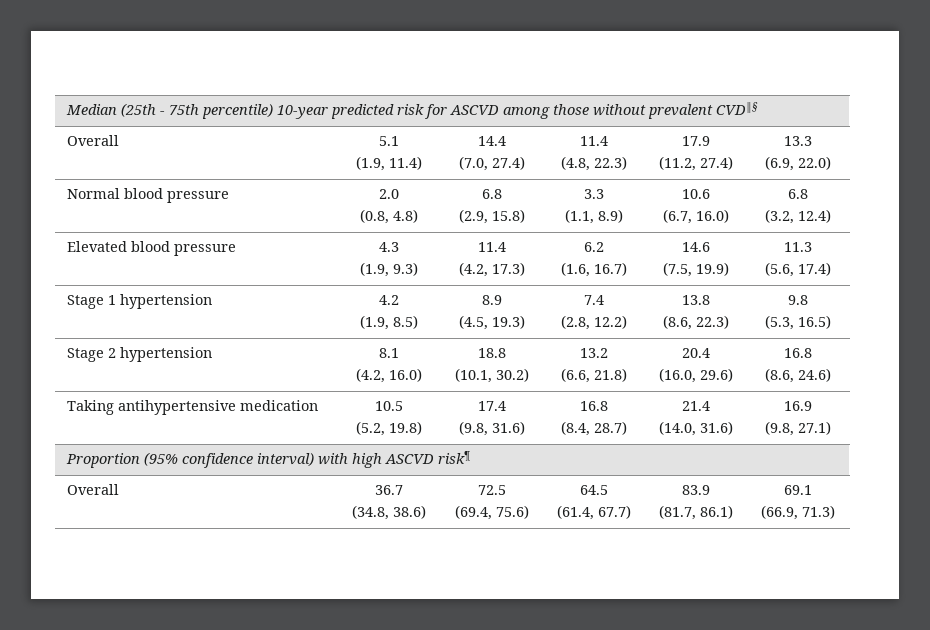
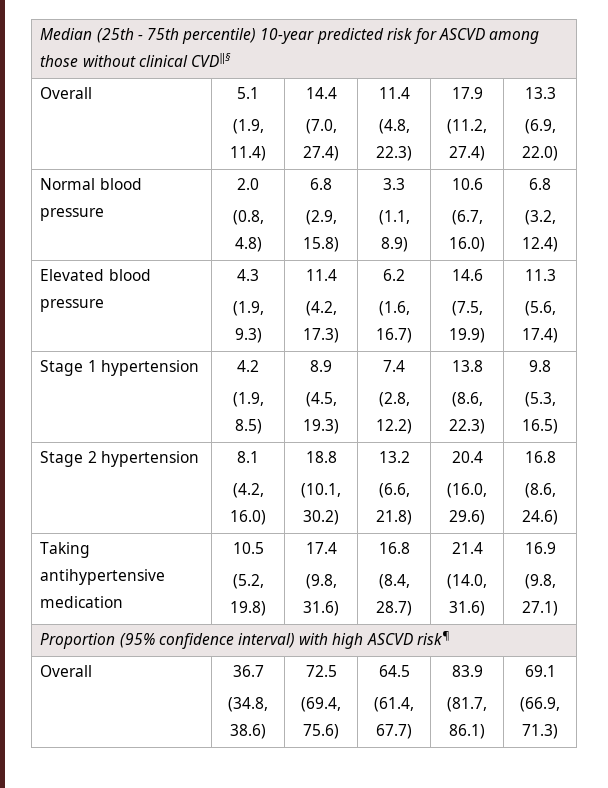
[648,104,714,119] prevalent -> [138,55,188,67] clinical

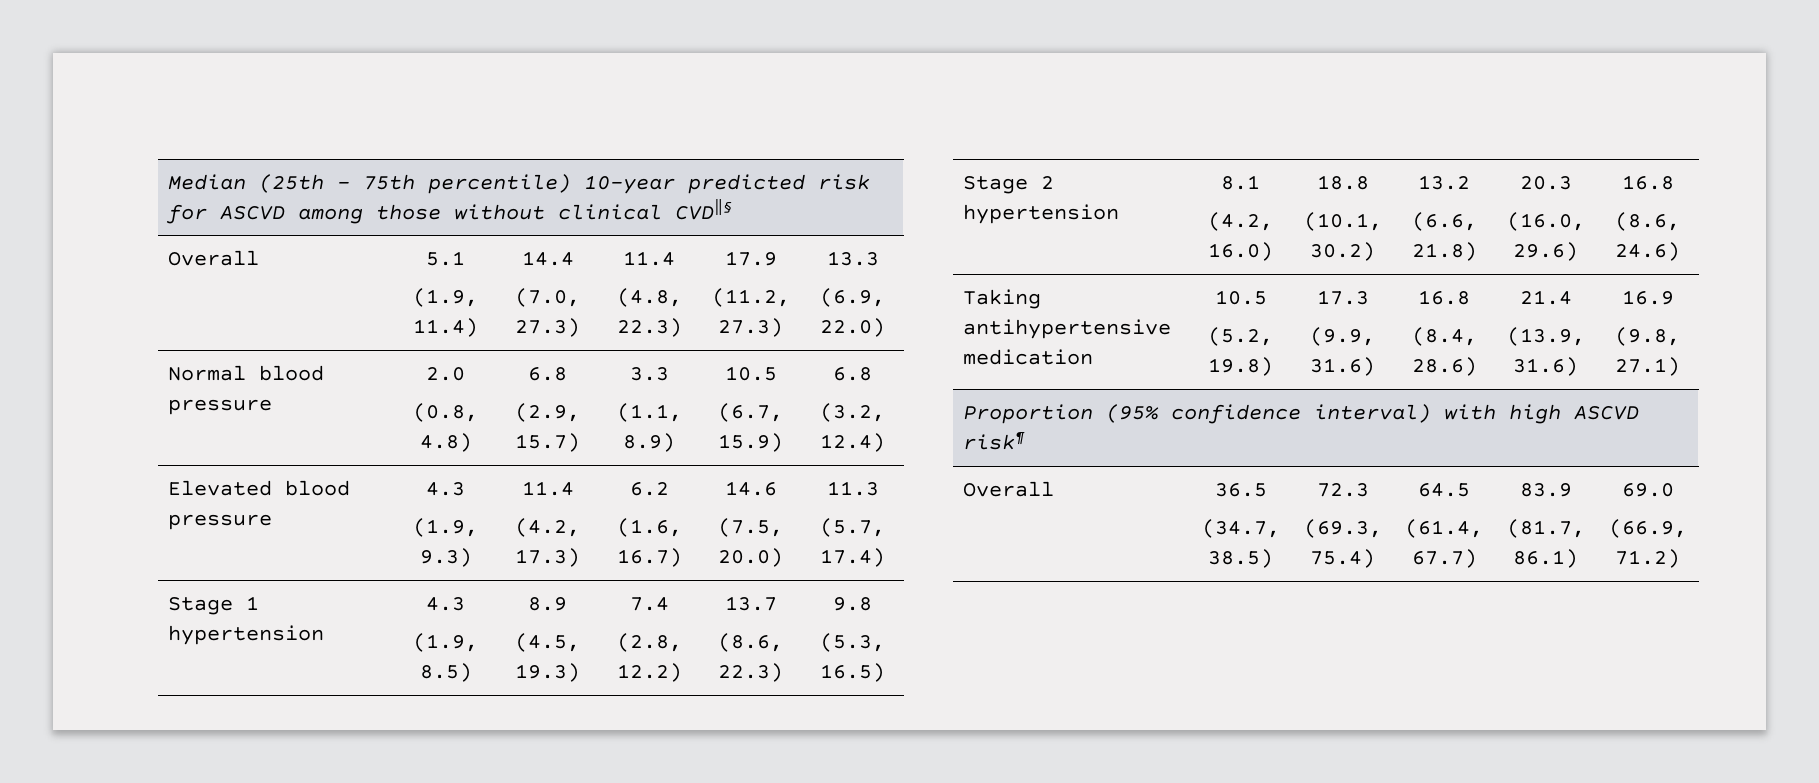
[303,146,339,161] 27.4) -> [515,318,580,337] 27.3)
[449,146,485,161] 27.4) -> [718,318,783,337] 27.3)
[303,237,339,252] 15.8) -> [515,433,580,452] 15.7)
[451,178,483,190] 10.6 -> [724,366,777,381] 10.5
[449,237,485,252] 16.0) -> [718,433,783,452] 15.9)
[449,328,485,343] 19.9) -> [718,548,783,567] 20.0)
[524,301,556,316] (5.6, -> [820,518,885,537] (5.7,
[237,360,259,372] 4.2 -> [426,597,465,611] 4.3
[451,360,483,372] 13.8 -> [724,596,777,611] 13.7
[451,451,483,463] 20.4 -> [1519,176,1572,190] 20.3
[305,542,337,554] [305,574,337,589] 17.4 // (9.8, -> [1316,290,1369,305] [1310,327,1375,346] 17.3 // (9.9,
[376,601,412,616] 28.7) -> [1411,357,1477,376] 28.6)
[447,574,487,589] (14.0, -> [1506,327,1585,346] (13.9,
[232,665,264,677] [228,697,268,712] [230,724,266,739] [305,665,337,677] [301,697,341,712] [303,724,339,739] 36.7 // (34.8, 38.6) | 72.5 // (69.4, 75.6) -> [1214,483,1267,497] [1201,519,1280,538] [1208,549,1273,568] [1316,483,1369,497] [1303,519,1382,538] [1310,549,1375,568] 36.5 // (34.7, 38.5) | 72.3 // (69.3, 75.4)
[524,665,556,677] 69.1 -> [1621,483,1674,497] 69.0
[522,724,558,739] 71.3) -> [1615,549,1680,568] 71.2)

